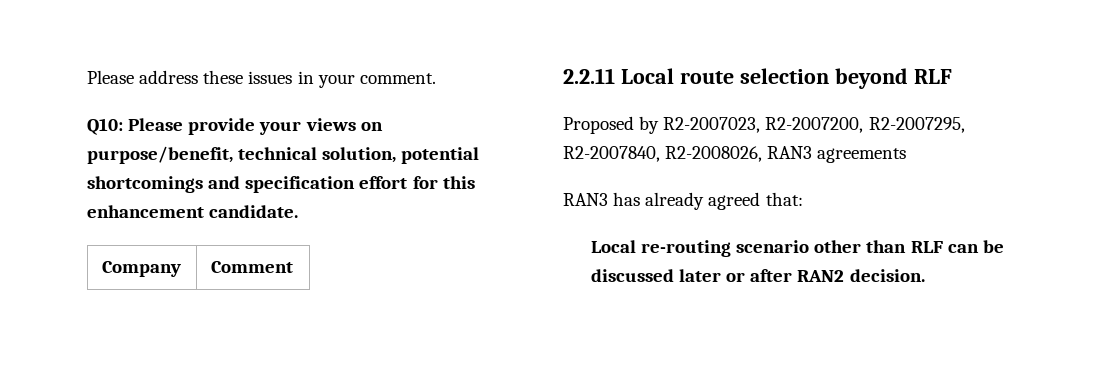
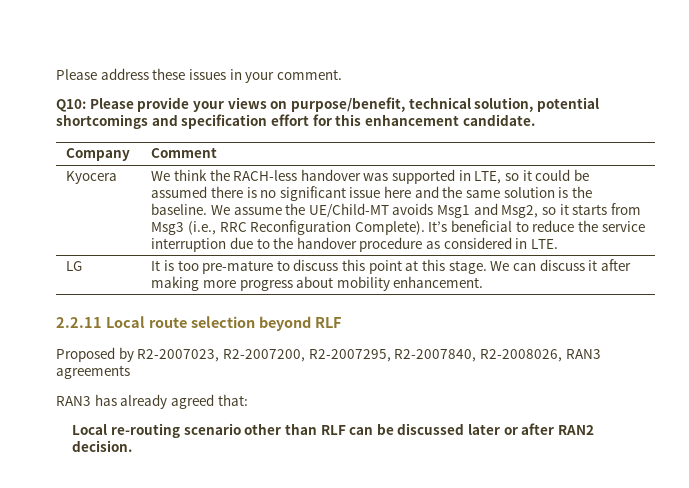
(293, 267) none -> [66,171,118,184] [151,169,589,184] [151,186,592,201] [151,203,641,218] [151,220,645,235] [151,237,559,252] [66,261,83,271] [151,259,631,274] [151,276,484,291] // Kyocera | We think the RACH-less handover was supported in LTE, so it could be assumed there is no significant issue here and the same solution is the baseline. We assume the UE/Child-MT avoids Msg1 and Msg2, so it starts from Msg3 (i.e., RRC Reconfiguration Complete). It’s beneficial to reduce the service interruption due to the handover procedure as considered in LTE. // LG | It is too pre-mature to discuss this point at this stage. We can discuss it after making more progress about mobility enhancement.

